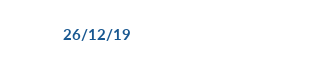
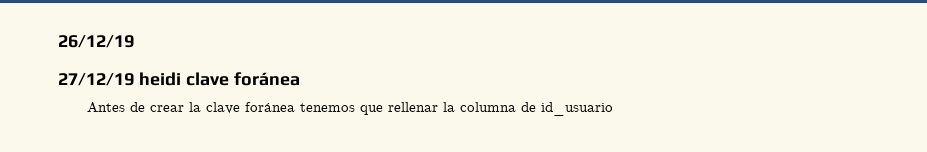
(131, 35) none -> [58,72,300,86] [86,102,613,116] // 27/12/19 heidi clave foránea // Antes de crear la clave foránea tenemos que rellenar la columna de id_usuario

